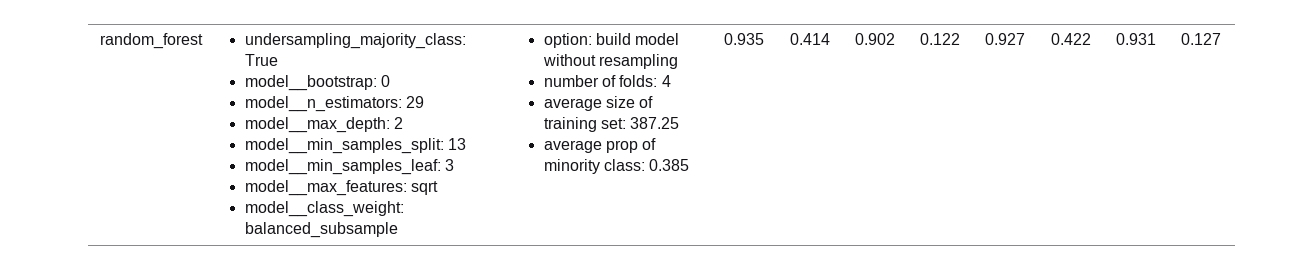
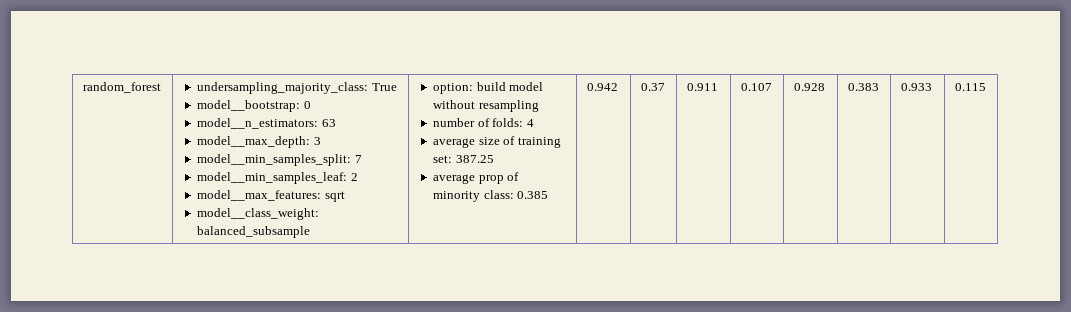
[406,96,425,108] 29 -> [321,119,336,127] 63
[394,117,404,129] 2 -> [313,137,321,145] 3
[448,138,467,150] 13 -> [354,155,362,163] 7
[445,159,455,171] 3 -> [350,173,358,181] 2
[724,33,765,45] [790,33,831,45] [855,33,896,45] [920,33,961,45] [985,33,1026,45] [1051,33,1092,45] [1116,33,1157,45] [1181,33,1222,45] 0.935 | 0.414 | 0.902 | 0.122 | 0.927 | 0.422 | 0.931 | 0.127 -> [586,83,618,91] [640,83,665,91] [686,83,718,91] [740,83,772,91] [793,83,825,91] [847,83,879,91] [900,83,932,91] [954,83,986,91] 0.942 | 0.37 | 0.911 | 0.107 | 0.928 | 0.383 | 0.933 | 0.115

